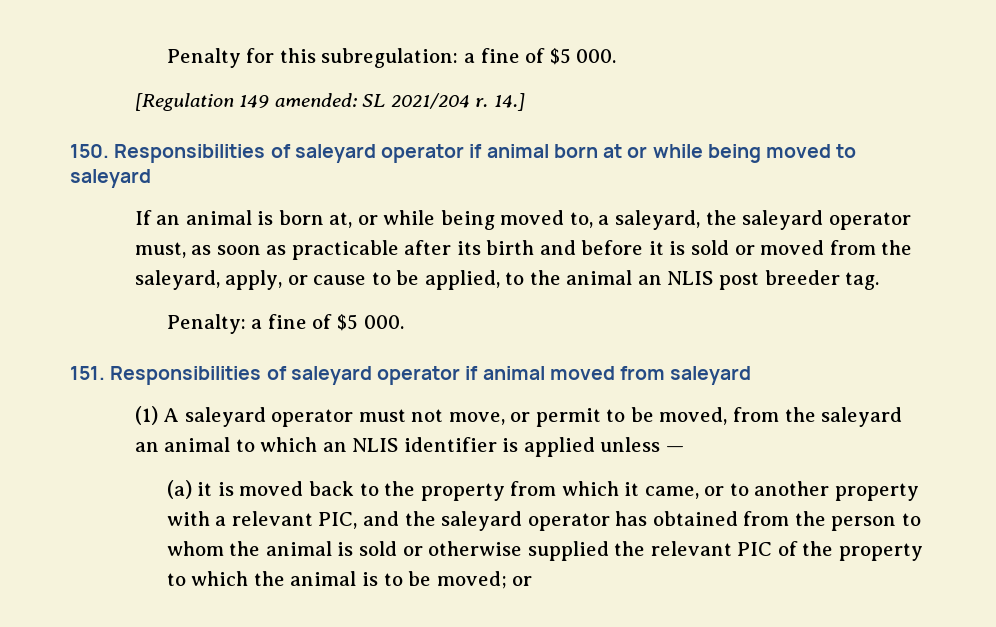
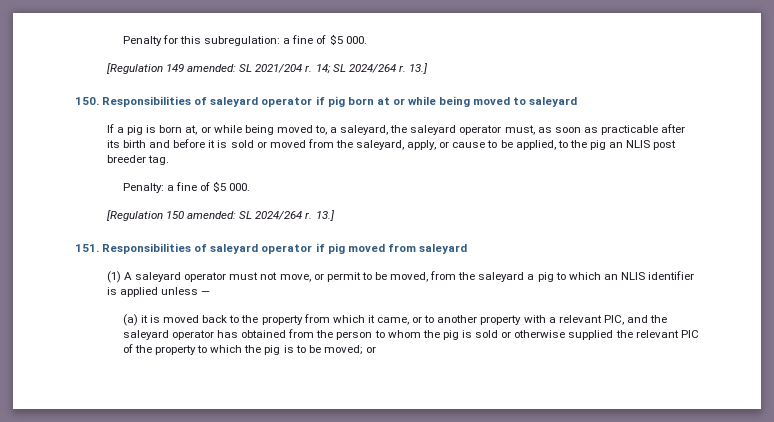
[493,93,525,111] 14.] -> [315,63,428,74] 14; SL 2024/264 r. 13.]
[486,144,549,158] animal -> [327,96,345,107] pig
[156,210,252,225] an animal -> [117,125,144,135] a pig
[566,270,633,285] animal -> [590,140,607,150] pig
(404, 322) none -> [106,210,335,221] // [Regulation 150 amended: SL 2024/264 r. 13.]
[482,366,545,380] animal -> [327,243,345,254] pig
[134,437,231,452] an animal -> [527,272,554,282] a pig
[265,541,332,556] animal -> [442,330,459,340] pig
[290,571,357,586] animal -> [264,345,281,355] pig

